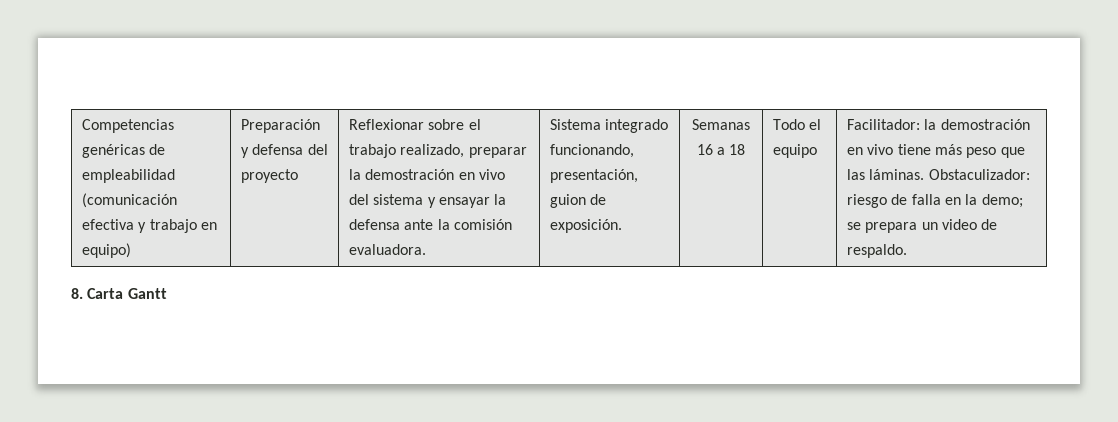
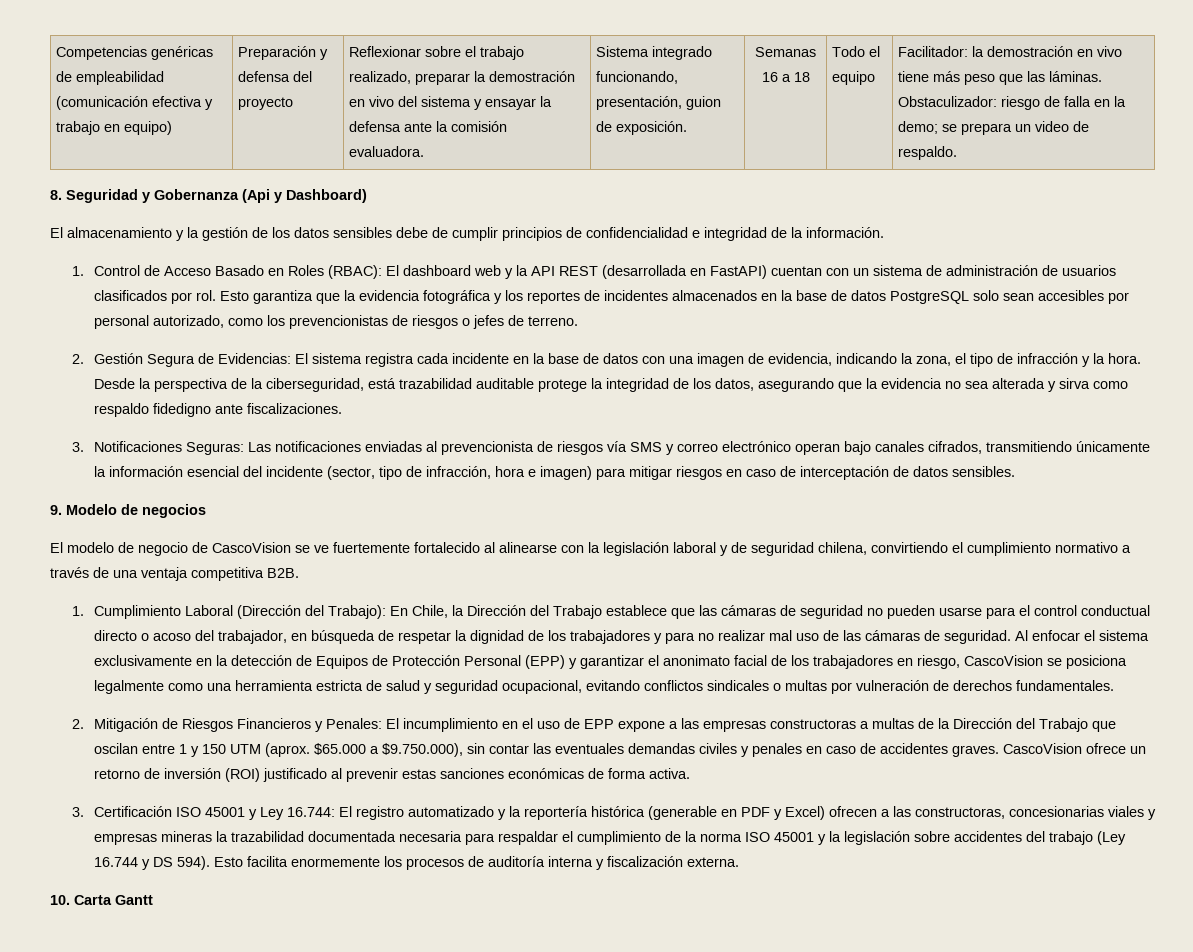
(83, 293) none -> [66,189,367,203] [50,227,884,241] [71,265,1116,279] [93,290,1129,304] [93,315,578,329] [71,353,1141,367] [93,378,1128,392] [93,403,342,417] [71,441,1150,455] [93,466,1015,480] [50,504,206,518] [50,542,1131,556] [50,567,299,581] [71,605,1150,619] [93,630,1149,644] [93,655,1127,669] [93,680,1114,694] [71,718,1116,732] [93,743,1146,757] [93,768,690,782] [71,806,1156,820] [93,831,1126,845] [93,856,739,870] [50,895,70,905] Seguridad y Gobernanza (Api y Dashboard) // El almacenamiento y la gestión de los datos sensibles debe de cumplir principios de confidencialidad e integridad de la información. // 1. Control de Acceso Basado en Roles (RBAC): El dashboard web y la API REST (desarrollada en FastAPI) cuentan con un sistema de administración de usuarios clasificados por rol. Esto garantiza que la evidencia fotográfica y los reportes de incidentes almacenados en la base de datos PostgreSQL solo sean accesibles por personal autorizado, como los prevencionistas de riesgos o jefes de terreno. // 2. Gestión Segura de Evidencias: El sistema registra cada incidente en la base de datos con una imagen de evidencia, indicando la zona, el tipo de infracción y la hora. Desde la perspectiva de la ciberseguridad, está trazabilidad auditable protege la integridad de los datos, asegurando que la evidencia no sea alterada y sirva como respaldo fidedigno ante fiscalizaciones. // 3. Notificaciones Seguras: Las notificaciones enviadas al prevencionista de riesgos vía SMS y correo electrónico operan bajo canales cifrados, transmitiendo únicamente la información esencial del incidente (sector, tipo de infracción, hora e imagen) para mitigar riesgos en caso de interceptación de datos sensibles. // 9. Modelo de negocios // El modelo de negocio de CascoVision se ve fuertemente fortalecido al alinearse con la legislación laboral y de seguridad chilena, convirtiendo el cumplimiento normativo a través de una ventaja competitiva B2B. // 1. Cumplimiento Laboral (Dirección del Trabajo): En Chile, la Dirección del Trabajo establece que las cámaras de seguridad no pueden usarse para el control conductual directo o acoso del trabajador, en búsqueda de respetar la dignidad de los trabajadores y para no realizar mal uso de las cámaras de seguridad. Al enfocar el sistema exclusivamente en la detección de Equipos de Protección Personal (EPP) y garantizar el anonimato facial de los trabajadores en riesgo, CascoVision se posiciona legalmente como una herramienta estricta de salud y seguridad ocupacional, evitando conflictos sindicales o multas por vulneración de derechos fundamentales. // 2. Mitigación de Riesgos Financieros y Penales: El incumplimiento en el uso de EPP expone a las empresas constructoras a multas de la Dirección del Trabajo que oscilan entre 1 y 150 UTM (aprox. $65.000 a $9.750.000), sin contar las eventuales demandas civiles y penales en caso de accidentes graves. CascoVision ofrece un retorno de inversión (ROI) justificado al prevenir estas sanciones económicas de forma activa. // 3. Certificación ISO 45001 y Ley 16.744: El registro automatizado y la reportería histórica (generable en PDF y Excel) ofrecen a las constructoras, concesionarias viales y empresas mineras la trazabilidad documentada necesaria para respaldar el cumplimiento de la norma ISO 45001 y la legislación sobre accidentes del trabajo (Ley 16.744 y DS 594). Esto facilita enormemente los procesos de auditoría interna y fiscalización externa. // 10.

